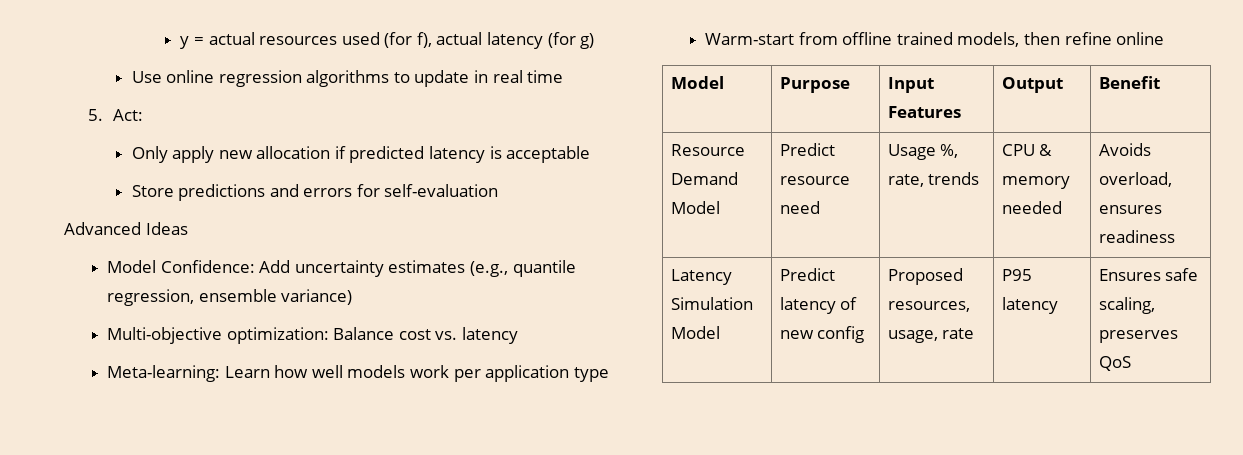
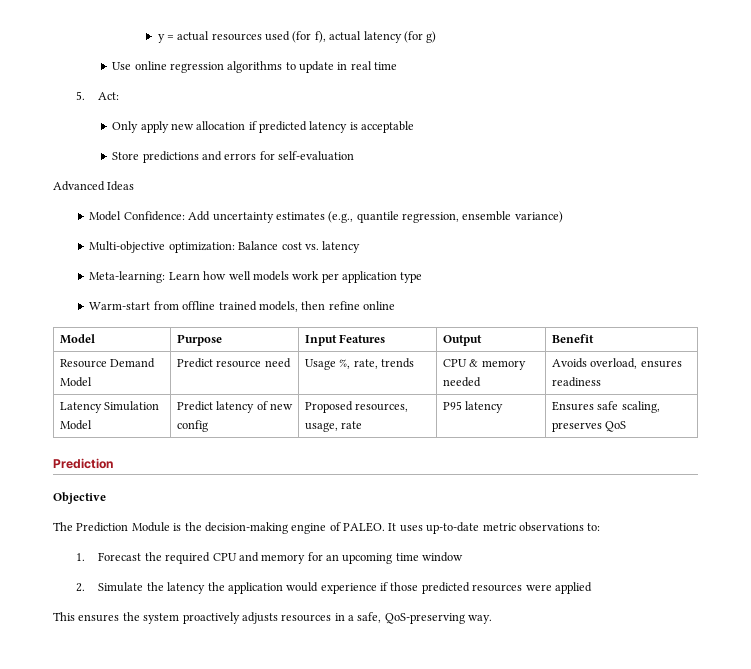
(1131, 363) none -> [53,458,113,469] [53,492,106,504] [53,522,601,534] [75,552,464,564] [75,582,592,594] [53,612,493,624] // Prediction // Objective // The Prediction Module is the decision-making engine of PALEO. It uses up-to-date metric observations to: // 1. Forecast the required CPU and memory for an upcoming time window // 2. Simulate the latency the application would experience if those predicted resources were applied // This ensures the system proactively adjusts resources in a safe, QoS-preserving way.

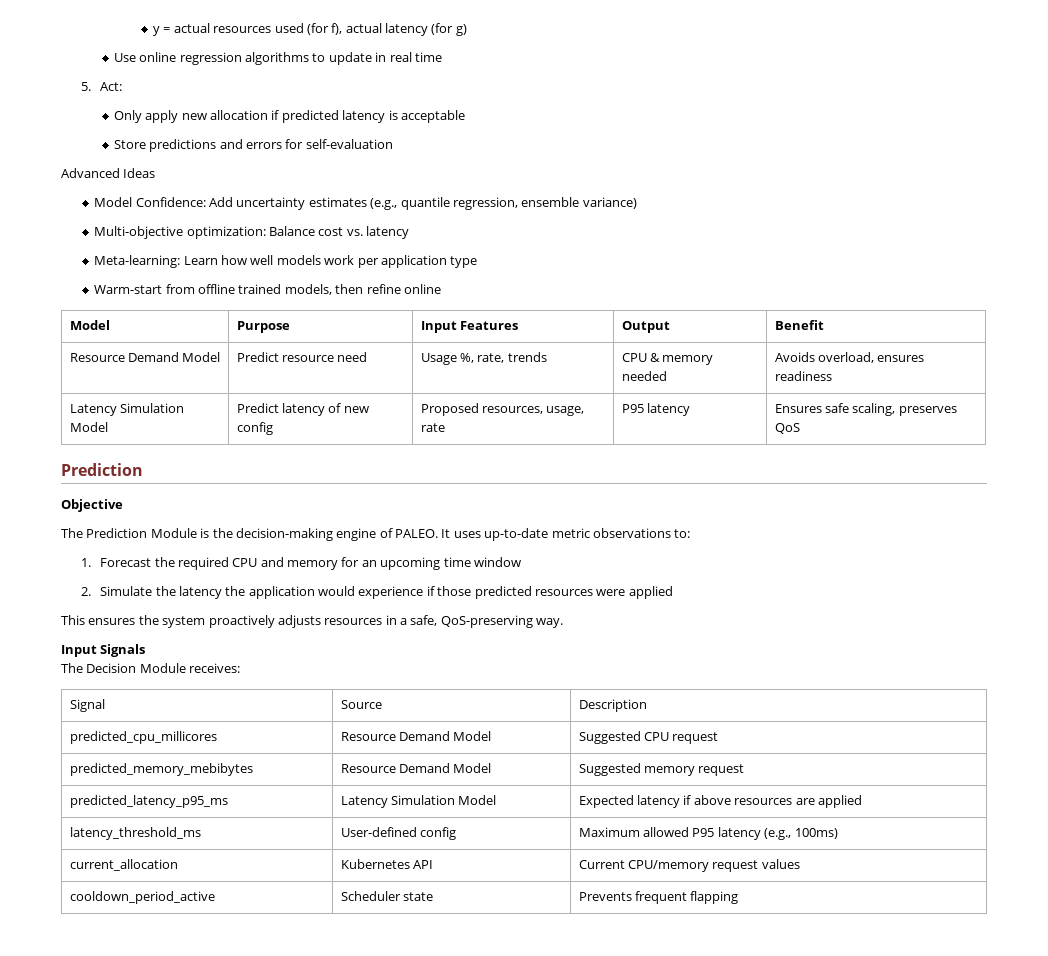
(493, 619) none -> [61,644,146,657] [61,663,241,673] [69,699,105,712] [340,700,382,709] [578,699,647,712] [69,731,217,744] [340,731,492,741] [578,731,719,744] [69,763,253,776] [340,763,492,773] [578,763,745,776] [69,795,228,808] [340,795,497,808] [578,795,862,808] [69,827,201,840] [340,827,456,840] [578,827,838,840] [69,859,178,871] [340,859,433,869] [578,859,800,872] [69,891,215,904] [340,891,433,901] [578,891,739,904] // Input Signals // The Decision Module receives: // Signal | Source | Description // predicted_cpu_millicores | Resource Demand Model | Suggested CPU request // predicted_memory_mebibytes | Resource Demand Model | Suggested memory request // predicted_latency_p95_ms | Latency Simulation Model | Expected latency if above resources are applied // latency_threshold_ms | User-defined config | Maximum allowed P95 latency (e.g., 100ms) // current_allocation | Kubernetes API | Current CPU/memory request values // cooldown_period_active | Scheduler state | Prevents frequent flapping

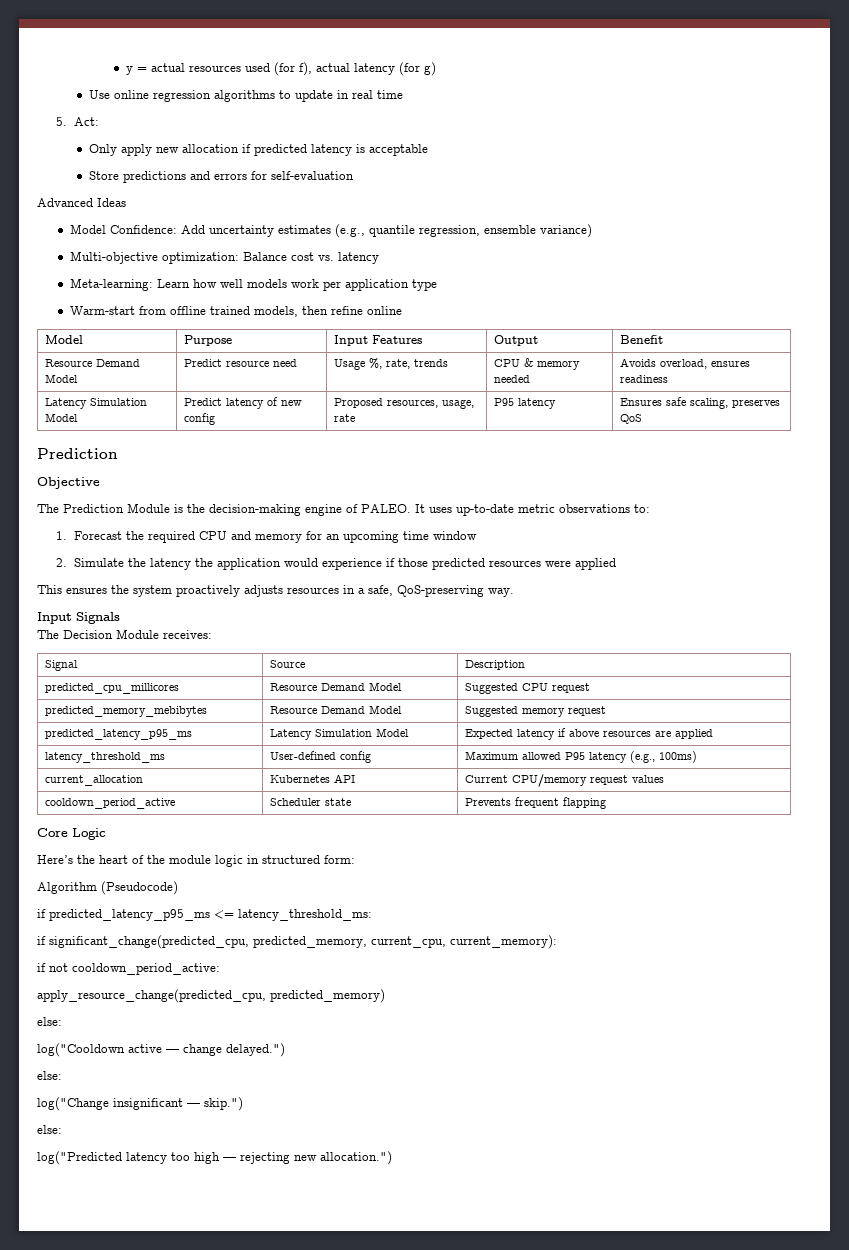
(739, 897) none -> [37,828,106,840] [37,855,355,867] [37,881,178,895] [37,909,372,921] [37,935,557,949] [37,963,220,975] [37,989,385,1003] [37,1017,62,1026] [37,1043,285,1057] [37,1071,62,1080] [37,1097,243,1111] [37,1125,62,1134] [37,1151,392,1165] // Core Logic // Here’s the heart of the module logic in structured form: // Algorithm (Pseudocode) // if predicted_latency_p95_ms <= latency_threshold_ms: // if significant_change(predicted_cpu, predicted_memory, current_cpu, current_memory): // if not cooldown_period_active: // apply_resource_change(predicted_cpu, predicted_memory) // else: // log("Cooldown active — change delayed.") // else: // log("Change insignificant — skip.") // else: // log("Predicted latency too high — rejecting new allocation.")

